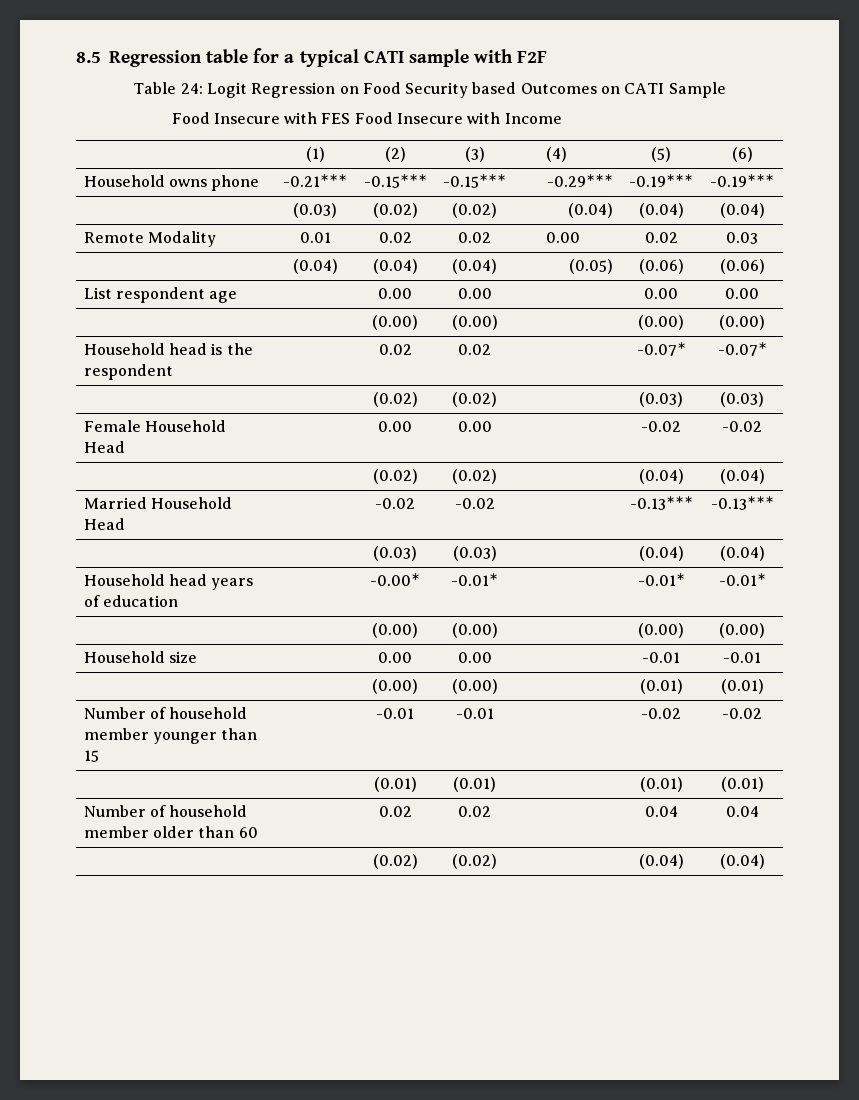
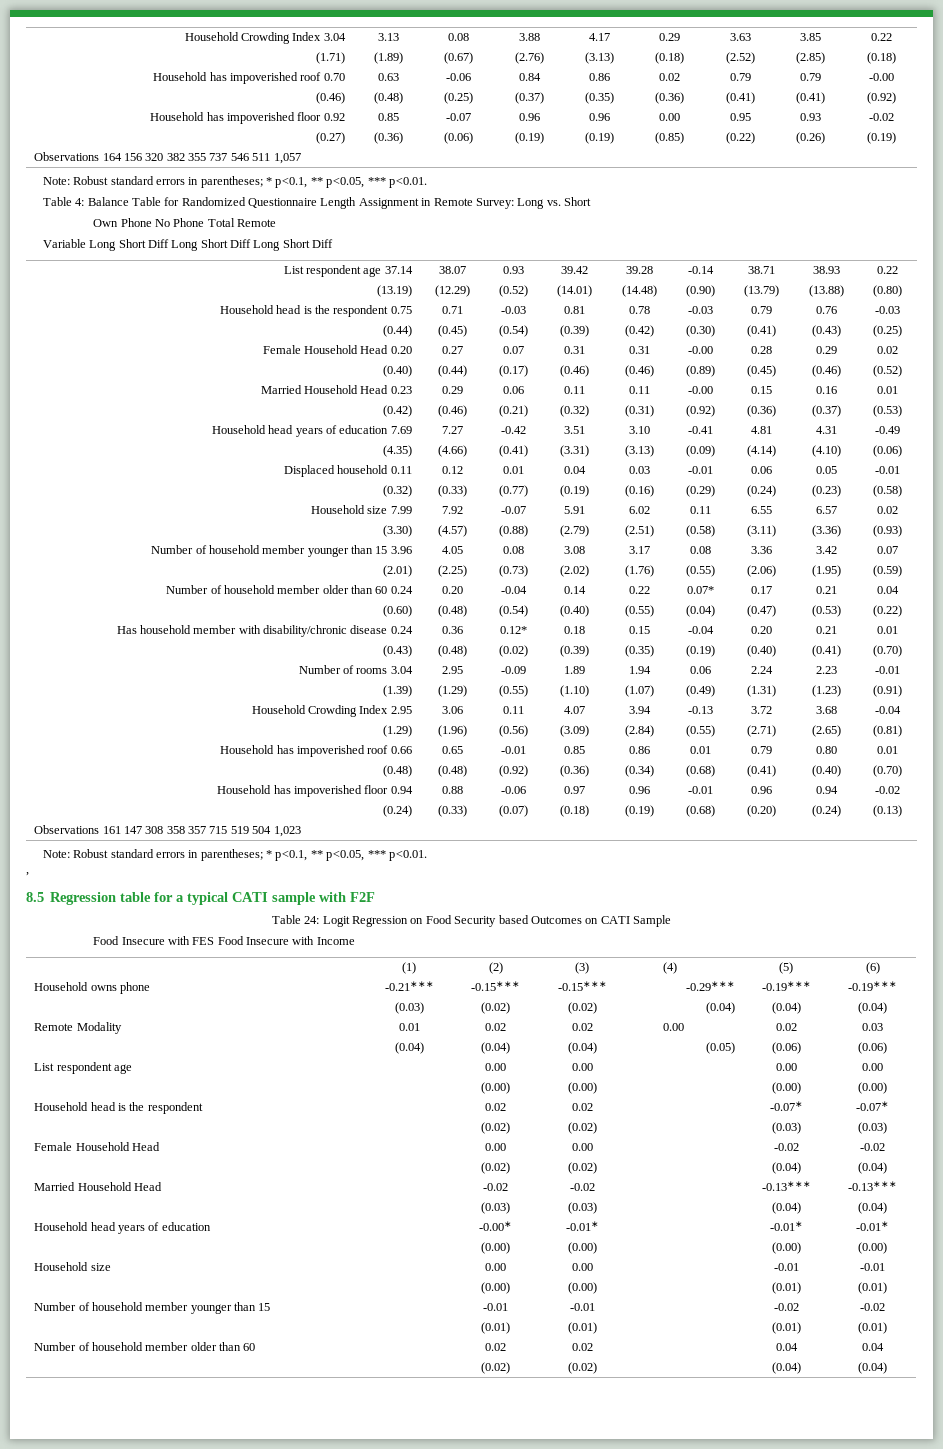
(76, 57) none -> [184,32,346,44] [377,33,399,41] [448,33,469,41] [518,33,540,41] [589,33,610,41] [659,33,680,41] [729,33,751,41] [800,33,821,41] [870,33,892,41] [315,52,345,64] [373,52,403,64] [444,52,473,64] [514,52,544,64] [585,52,614,64] [655,52,684,64] [725,52,755,64] [796,52,825,64] [866,52,896,64] [153,72,345,84] [377,73,399,81] [446,73,471,81] [518,73,541,81] [589,73,610,81] [659,73,680,81] [729,73,751,81] [800,73,821,81] [868,73,894,81] [315,92,345,104] [373,92,403,104] [444,92,473,104] [514,92,544,104] [585,92,614,104] [655,92,684,104] [725,92,755,104] [796,92,825,104] [866,92,896,104] [150,112,345,124] [377,113,399,121] [446,113,471,121] [518,113,540,121] [589,113,610,121] [659,113,680,121] [729,113,751,121] [800,113,821,121] [868,113,894,121] [315,132,345,144] [373,132,403,144] [444,132,473,144] [514,132,544,144] [585,132,614,144] [655,132,684,144] [725,132,755,144] [796,132,825,144] [866,132,896,144] [34,152,301,164] [42,176,427,188] [42,197,592,209] [93,218,276,227] [42,239,334,251] [283,265,413,277] [438,266,466,274] [502,266,524,274] [560,266,588,274] [625,266,653,274] [687,266,714,274] [747,266,775,274] [812,266,840,274] [877,266,898,274] [376,285,412,297] [434,285,470,297] [498,285,528,297] [556,285,592,297] [621,285,657,297] [685,285,715,297] [743,285,779,297] [808,285,844,297] [873,285,902,297] [219,305,412,317] [441,306,463,314] [500,306,526,314] [563,306,585,314] [628,306,650,314] [687,306,713,314] [750,306,772,314] [815,306,837,314] [875,306,900,314] [382,325,412,337] [437,325,467,337] [498,325,528,337] [559,325,589,337] [624,325,654,337] [685,325,715,337] [746,325,776,337] [811,325,841,337] [873,325,902,337] [262,345,412,354] [441,346,463,354] [502,346,524,354] [563,346,585,354] [628,346,650,354] [687,346,713,354] [750,346,772,354] [815,346,837,354] [877,346,898,354] [382,365,412,377] [437,365,467,377] [498,365,528,377] [559,365,589,377] [624,365,654,377] [685,365,715,377] [746,365,776,377] [811,365,841,377] [873,365,902,377] [260,385,412,394] [441,386,463,394] [502,386,524,394] [563,386,585,394] [628,386,650,394] [687,386,713,394] [750,386,772,394] [815,386,837,394] [877,386,898,394] [382,405,412,417] [437,405,467,417] [498,405,528,417] [559,405,589,417] [624,405,654,417] [685,405,715,417] [746,405,776,417] [811,405,841,417] [873,405,902,417] [211,425,412,437] [441,426,463,434] [500,426,526,434] [563,426,585,434] [628,426,650,434] [687,426,713,434] [750,426,772,434] [815,426,837,434] [875,426,900,434] [382,445,412,457] [437,445,467,457] [498,445,528,457] [559,445,589,457] [624,445,654,457] [685,445,715,457] [746,445,776,457] [811,445,841,457] [873,445,902,457] [284,465,412,477] [441,466,463,474] [502,466,524,474] [563,466,586,474] [628,466,650,474] [687,466,713,474] [750,466,772,474] [815,466,837,474] [875,466,900,474] [382,485,412,497] [437,485,467,497] [498,485,528,497] [559,485,589,497] [624,485,654,497] [685,485,715,497] [746,485,776,497] [811,485,841,497] [873,485,902,497] [311,505,412,514] [441,506,463,514] [500,506,526,514] [563,506,585,514] [628,506,650,514] [689,506,711,514] [750,506,772,514] [815,506,837,514] [877,506,898,514] [382,525,412,537] [437,525,467,537] [498,525,528,537] [559,525,589,537] [624,525,654,537] [685,525,715,537] [746,525,776,537] [811,525,841,537] [873,525,902,537] [151,545,412,557] [441,546,463,554] [502,546,524,554] [563,546,585,554] [628,546,650,554] [689,546,711,554] [750,546,772,554] [815,546,837,554] [877,546,898,554] [382,565,412,577] [437,565,467,577] [498,565,528,577] [559,565,589,577] [624,565,654,577] [685,565,715,577] [746,565,776,577] [811,565,841,577] [873,565,902,577] [166,585,413,594] [441,586,463,594] [500,586,527,594] [563,586,586,594] [628,586,650,594] [686,586,714,594] [750,586,772,594] [815,586,837,594] [877,586,899,594] [382,605,412,617] [437,605,467,617] [498,605,528,617] [559,605,589,617] [624,605,654,617] [685,605,715,617] [746,605,776,617] [811,605,841,617] [873,605,902,617] [116,625,413,637] [441,626,463,634] [499,626,527,634] [563,626,585,634] [628,626,650,634] [687,626,714,634] [750,626,772,634] [815,626,837,634] [877,626,898,634] [382,645,412,657] [437,645,467,657] [498,645,528,657] [559,645,589,657] [624,645,654,657] [685,645,715,657] [746,645,776,657] [811,645,841,657] [873,645,902,657] [298,665,413,674] [441,666,463,674] [500,666,526,674] [563,666,585,674] [628,666,651,674] [689,666,711,674] [750,666,773,674] [815,666,837,674] [875,666,900,674] [382,685,412,697] [437,685,467,697] [498,685,528,697] [559,685,589,697] [624,685,654,697] [685,685,715,697] [746,685,776,697] [811,685,841,697] [873,685,902,697] [251,705,412,717] [441,706,463,714] [502,706,524,714] [563,706,585,714] [628,706,651,714] [687,706,713,714] [750,706,772,714] [815,706,837,714] [875,706,901,714] [382,725,412,737] [437,725,467,737] [498,725,528,737] [559,725,589,737] [624,725,654,737] [685,725,715,737] [746,725,776,737] [811,725,841,737] [873,725,902,737] [220,745,412,757] [441,746,463,754] [500,746,526,754] [563,746,585,754] [628,746,650,754] [689,746,711,754] [750,746,772,754] [815,746,837,754] [877,746,898,754] [382,765,412,777] [437,765,467,777] [498,765,528,777] [559,765,589,777] [624,765,654,777] [685,765,715,777] [746,765,776,777] [811,765,841,777] [873,765,902,777] [217,785,413,797] [441,786,463,794] [500,786,526,794] [563,786,585,794] [628,786,650,794] [687,786,713,794] [750,786,772,794] [815,786,838,794] [875,786,900,794] [382,805,412,817] [437,805,467,817] [498,805,528,817] [559,805,589,817] [624,805,654,817] [685,805,715,817] [746,805,776,817] [811,805,841,817] [873,805,902,817] [34,825,301,837] [42,849,427,861] [26,872,29,876] Household Crowding Index 3.04 | 3.13 | 0.08 | 3.88 | 4.17 | 0.29 | 3.63 | 3.85 | 0.22 // (1.71) | (1.89) | (0.67) | (2.76) | (3.13) | (0.18) | (2.52) | (2.85) | (0.18) // Household has impoverished roof 0.70 | 0.63 | -0.06 | 0.84 | 0.86 | 0.02 | 0.79 | 0.79 | -0.00 // (0.46) | (0.48) | (0.25) | (0.37) | (0.35) | (0.36) | (0.41) | (0.41) | (0.92) // Household has impoverished floor 0.92 | 0.85 | -0.07 | 0.96 | 0.96 | 0.00 | 0.95 | 0.93 | -0.02 // (0.27) | (0.36) | (0.06) | (0.19) | (0.19) | (0.85) | (0.22) | (0.26) | (0.19) // Observations 164 156 320 382 355 737 546 511 1,057 // Note: Robust standard errors in parentheses; * p<0.1, ** p<0.05, *** p<0.01. // Table 4: Balance Table for Randomized Questionnaire Length Assignment in Remote Survey: Long vs. Short // Own Phone No Phone Total Remote // Variable Long Short Diff Long Short Diff Long Short Diff // List respondent age 37.14 | 38.07 | 0.93 | 39.42 | 39.28 | -0.14 | 38.71 | 38.93 | 0.22 // (13.19) | (12.29) | (0.52) | (14.01) | (14.48) | (0.90) | (13.79) | (13.88) | (0.80) // Household head is the respondent 0.75 | 0.71 | -0.03 | 0.81 | 0.78 | -0.03 | 0.79 | 0.76 | -0.03 // (0.44) | (0.45) | (0.54) | (0.39) | (0.42) | (0.30) | (0.41) | (0.43) | (0.25) // Female Household Head 0.20 | 0.27 | 0.07 | 0.31 | 0.31 | -0.00 | 0.28 | 0.29 | 0.02 // (0.40) | (0.44) | (0.17) | (0.46) | (0.46) | (0.89) | (0.45) | (0.46) | (0.52) // Married Household Head 0.23 | 0.29 | 0.06 | 0.11 | 0.11 | -0.00 | 0.15 | 0.16 | 0.01 // (0.42) | (0.46) | (0.21) | (0.32) | (0.31) | (0.92) | (0.36) | (0.37) | (0.53) // Household head years of education 7.69 | 7.27 | -0.42 | 3.51 | 3.10 | -0.41 | 4.81 | 4.31 | -0.49 // (4.35) | (4.66) | (0.41) | (3.31) | (3.13) | (0.09) | (4.14) | (4.10) | (0.06) // Displaced household 0.11 | 0.12 | 0.01 | 0.04 | 0.03 | -0.01 | 0.06 | 0.05 | -0.01 // (0.32) | (0.33) | (0.77) | (0.19) | (0.16) | (0.29) | (0.24) | (0.23) | (0.58) // Household size 7.99 | 7.92 | -0.07 | 5.91 | 6.02 | 0.11 | 6.55 | 6.57 | 0.02 // (3.30) | (4.57) | (0.88) | (2.79) | (2.51) | (0.58) | (3.11) | (3.36) | (0.93) // Number of household member younger than 15 3.96 | 4.05 | 0.08 | 3.08 | 3.17 | 0.08 | 3.36 | 3.42 | 0.07 // (2.01) | (2.25) | (0.73) | (2.02) | (1.76) | (0.55) | (2.06) | (1.95) | (0.59) // Number of household member older than 60 0.24 | 0.20 | -0.04 | 0.14 | 0.22 | 0.07* | 0.17 | 0.21 | 0.04 // (0.60) | (0.48) | (0.54) | (0.40) | (0.55) | (0.04) | (0.47) | (0.53) | (0.22) // Has household member with disability/chronic disease 0.24 | 0.36 | 0.12* | 0.18 | 0.15 | -0.04 | 0.20 | 0.21 | 0.01 // (0.43) | (0.48) | (0.02) | (0.39) | (0.35) | (0.19) | (0.40) | (0.41) | (0.70) // Number of rooms 3.04 | 2.95 | -0.09 | 1.89 | 1.94 | 0.06 | 2.24 | 2.23 | -0.01 // (1.39) | (1.29) | (0.55) | (1.10) | (1.07) | (0.49) | (1.31) | (1.23) | (0.91) // Household Crowding Index 2.95 | 3.06 | 0.11 | 4.07 | 3.94 | -0.13 | 3.72 | 3.68 | -0.04 // (1.29) | (1.96) | (0.56) | (3.09) | (2.84) | (0.55) | (2.71) | (2.65) | (0.81) // Household has impoverished roof 0.66 | 0.65 | -0.01 | 0.85 | 0.86 | 0.01 | 0.79 | 0.80 | 0.01 // (0.48) | (0.48) | (0.92) | (0.36) | (0.34) | (0.68) | (0.41) | (0.40) | (0.70) // Household has impoverished floor 0.94 | 0.88 | -0.06 | 0.97 | 0.96 | -0.01 | 0.96 | 0.94 | -0.02 // (0.24) | (0.33) | (0.07) | (0.18) | (0.19) | (0.68) | (0.20) | (0.24) | (0.13) // Observations 161 147 308 358 357 715 519 504 1,023 // Note: Robust standard errors in parentheses; * p<0.1, ** p<0.05, *** p<0.01. // , //

